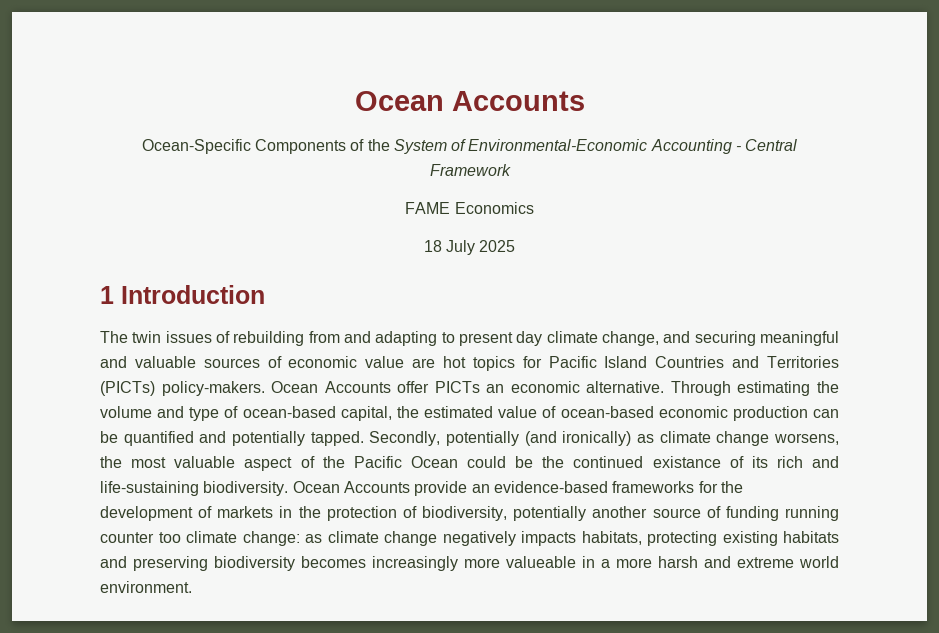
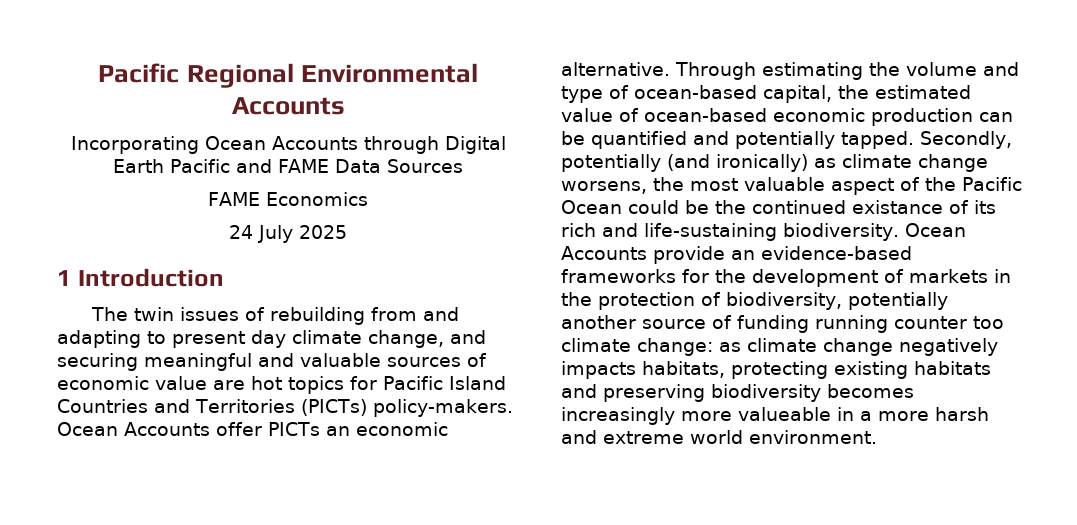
[354,91,585,111] [141,139,798,154] [429,164,511,176] Ocean Accounts // Ocean-Specific Components of the System of Environmental-Economic Accounting - Central Framework -> [98,63,478,88] [231,97,345,115] [70,136,506,154] [112,159,464,173] Pacific Regional Environmental Accounts // Incorporating Ocean Accounts through Digital Earth Pacific and FAME Data Sources
[423,240,442,252] 18 -> [229,225,253,239] 24

